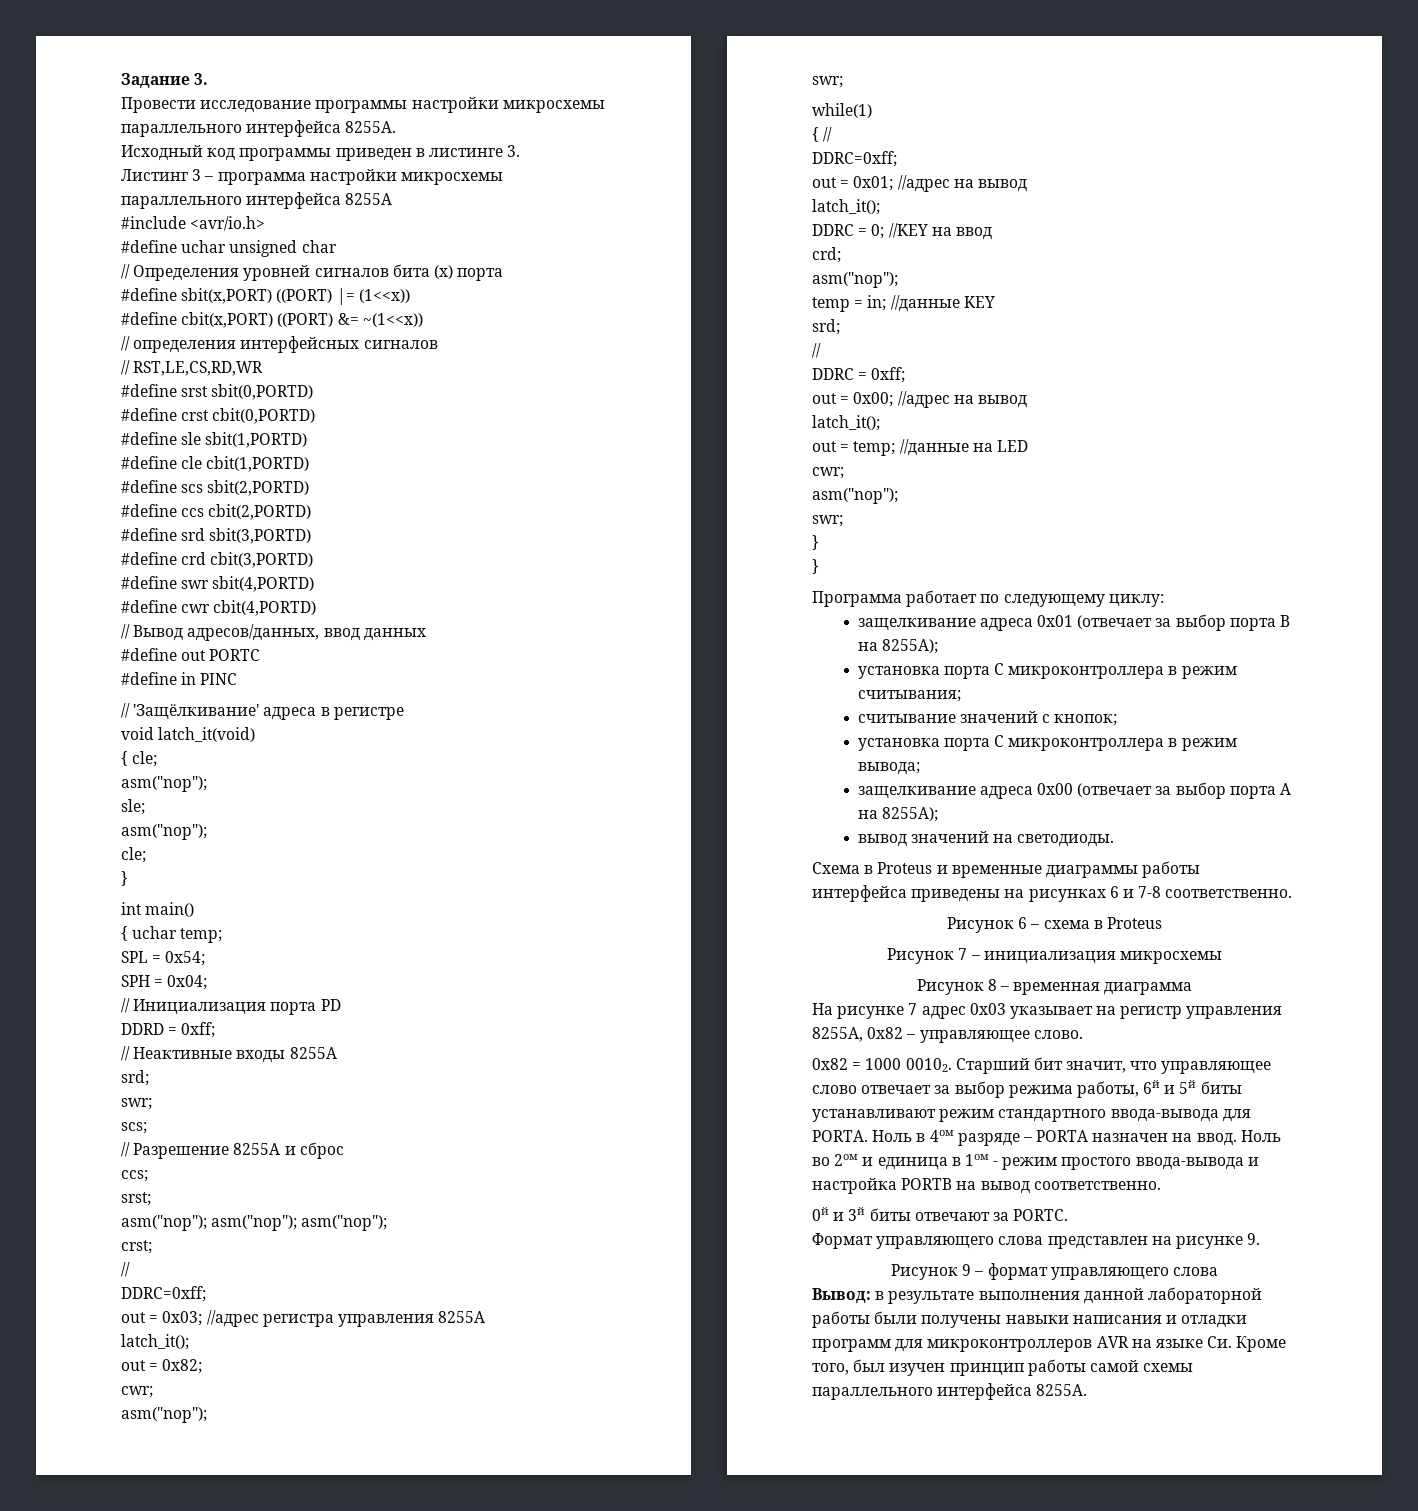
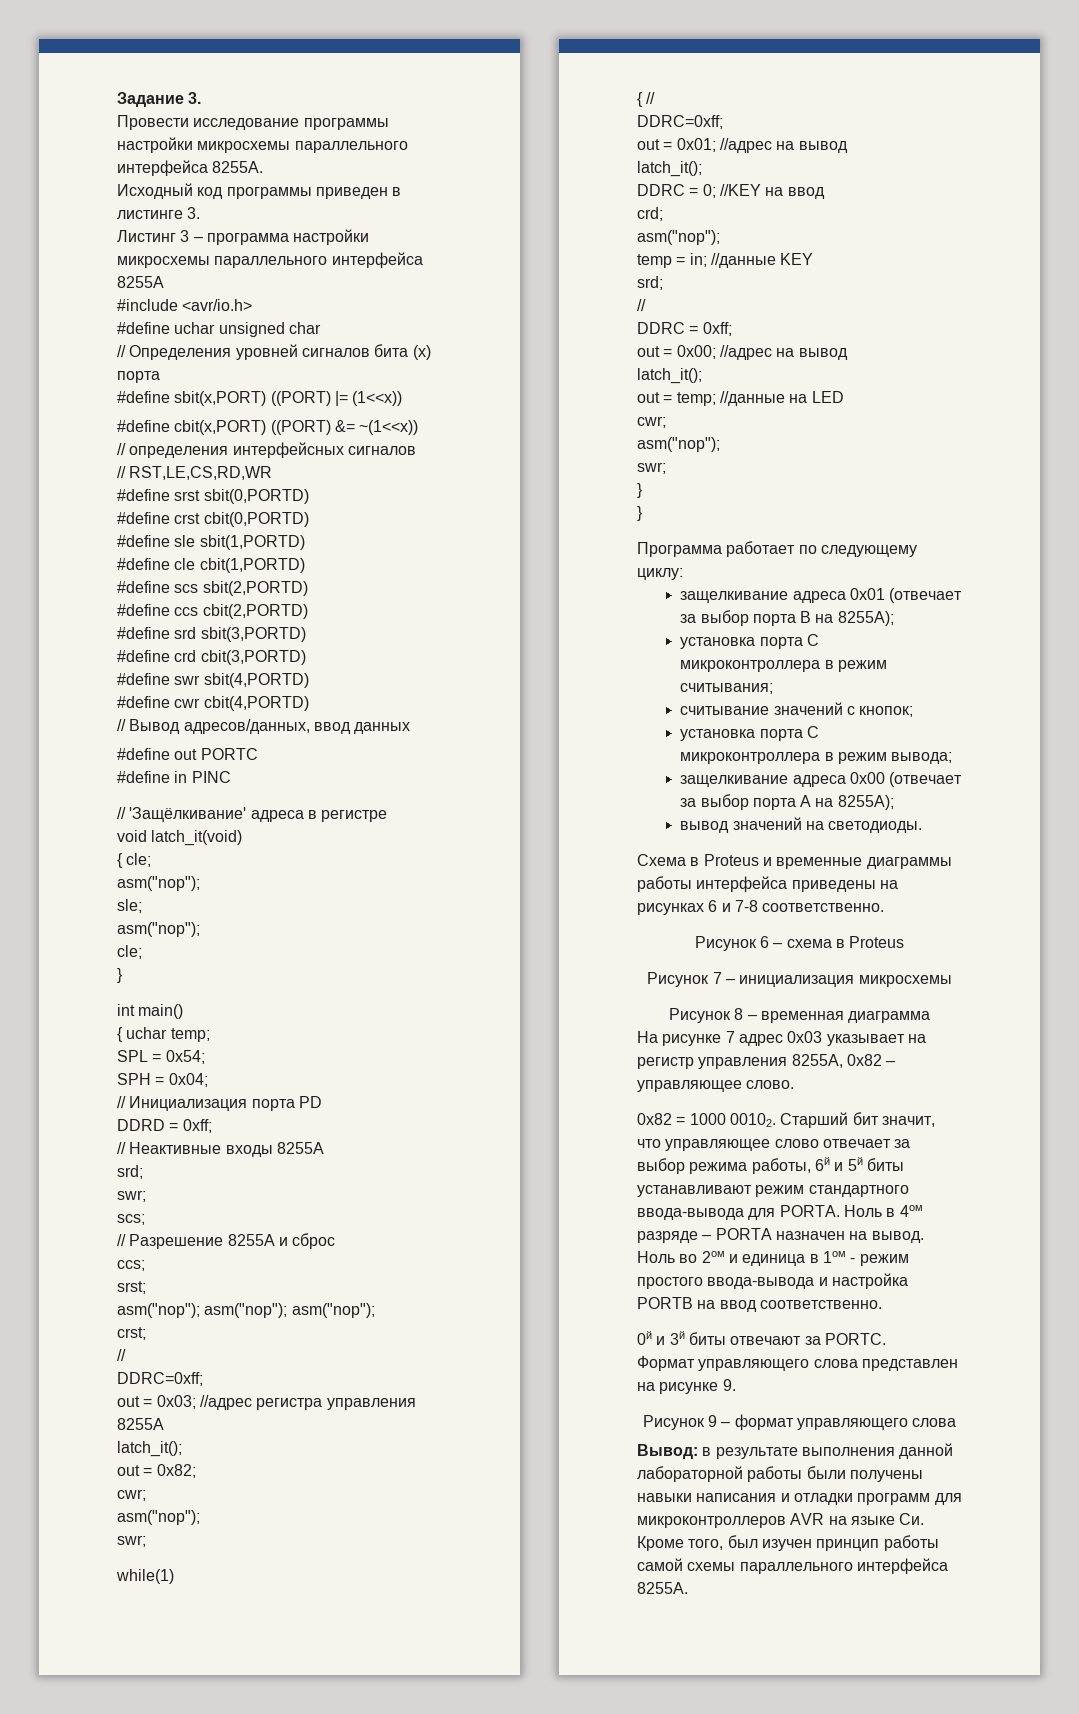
[1196,1133,1237,1146] ввод. -> [871,1231,924,1243] вывод.
[980,1181,1030,1194] вывод -> [719,1300,757,1312] ввод

